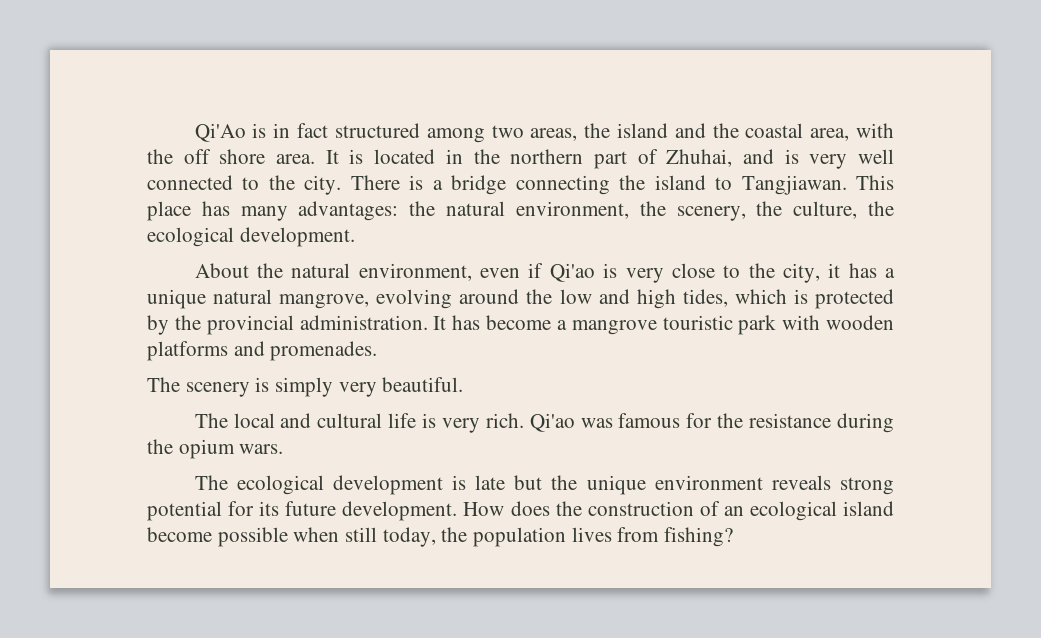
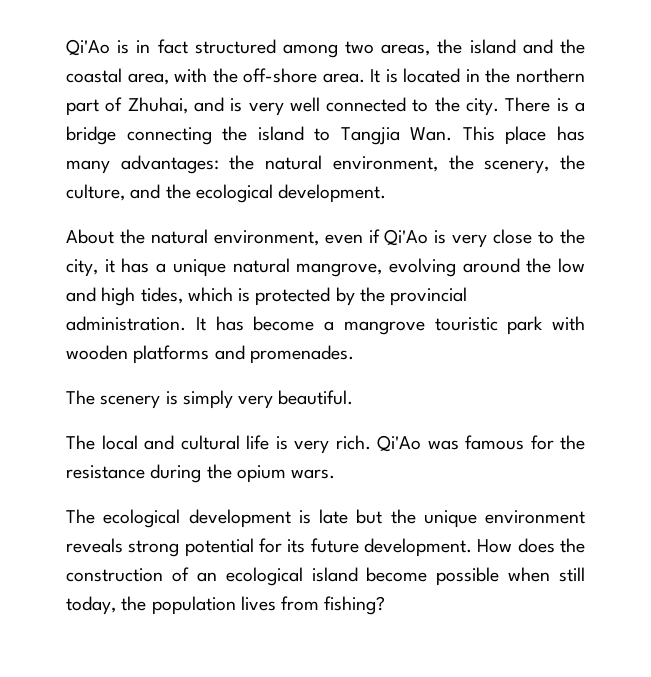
[183,149,266,164] off shore -> [243,68,318,83] off-shore
[741,175,847,195] Tangjiawan. -> [340,127,453,145] Tangjia Wan.
(858, 210) none -> [130,184,161,199] and
[549,263,595,282] Qi'ao -> [384,229,429,246] Qi'Ao
[529,413,575,432] Qi'ao -> [377,435,421,452] Qi'Ao

